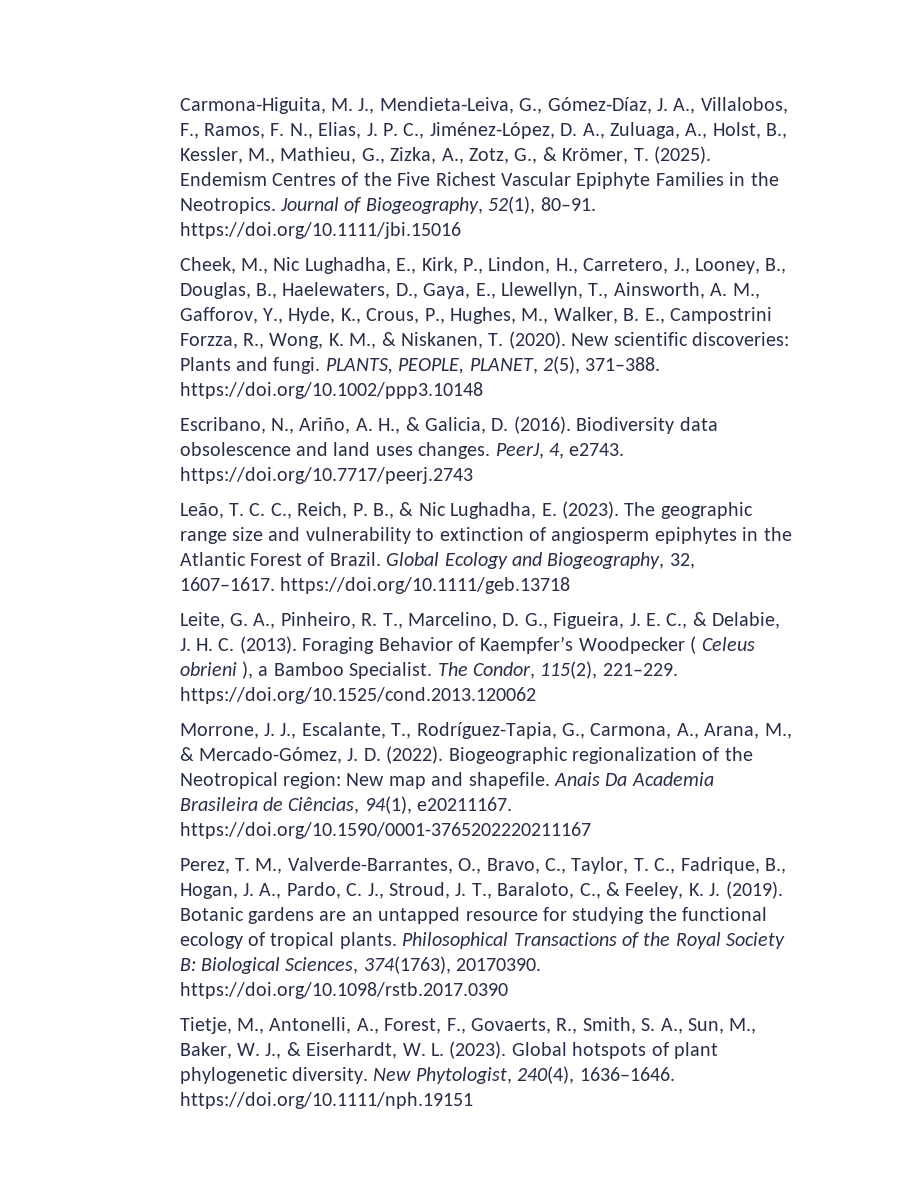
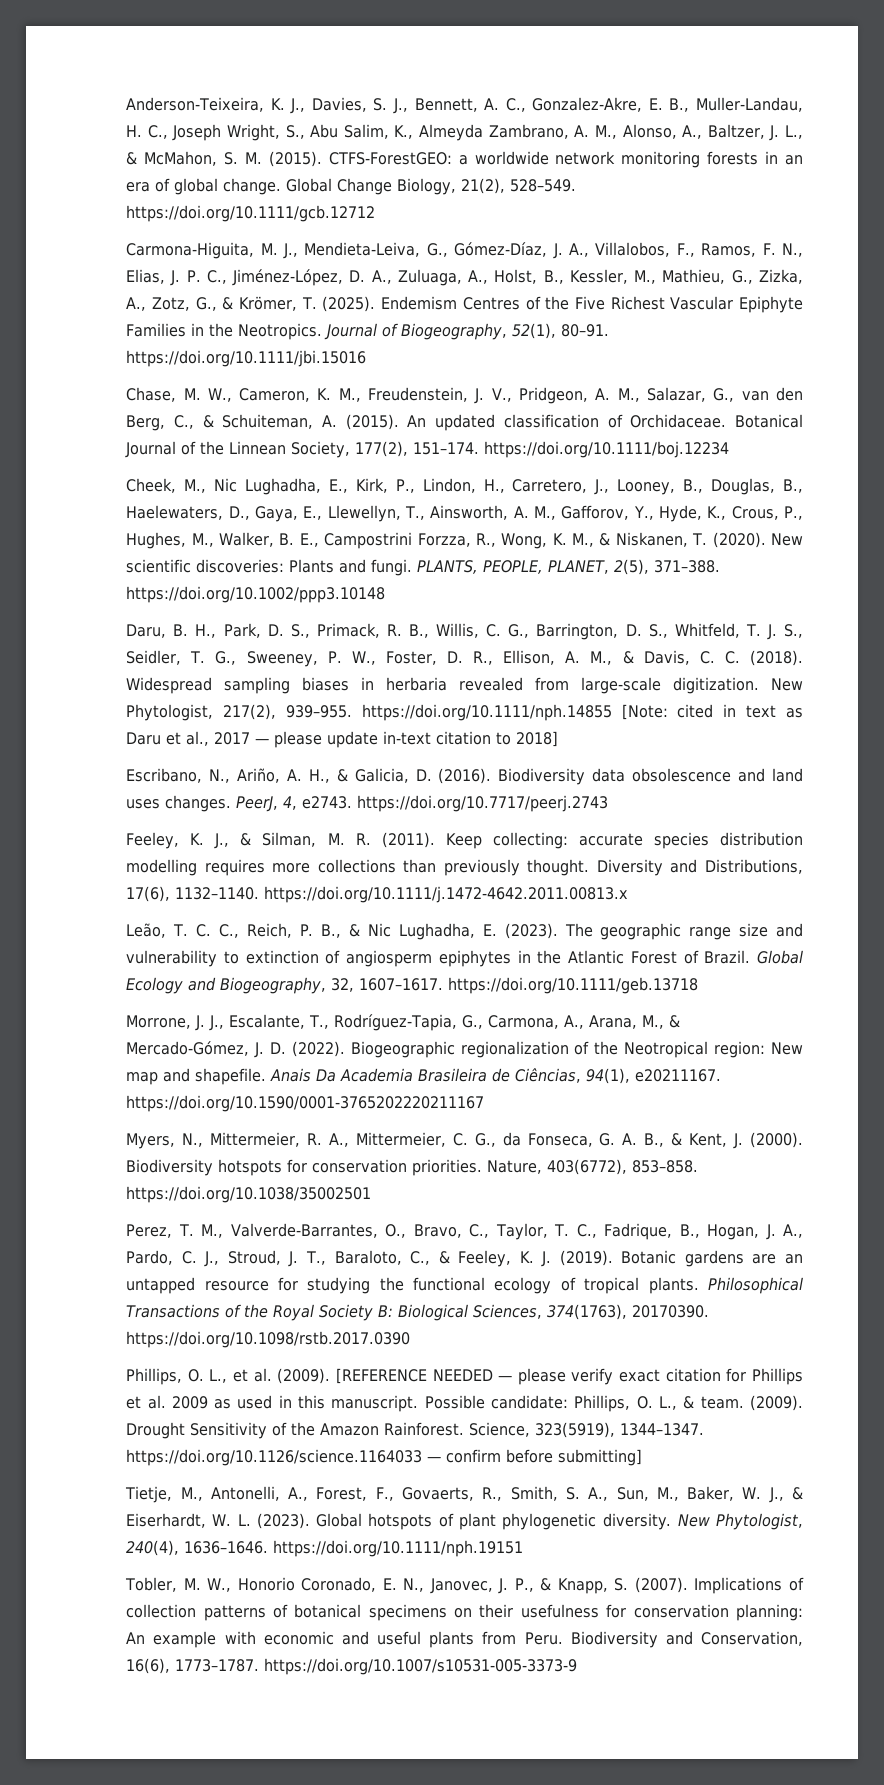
(179, 105) none -> [126,97,804,114] [126,124,803,141] [126,151,803,168] [126,178,577,195] [126,205,376,222] Anderson-Teixeira, K. J., Davies, S. J., Bennett, A. C., Gonzalez-Akre, E. B., Muller-Landau, H. C., Joseph Wright, S., Abu Salim, K., Almeyda Zambrano, A. M., Alonso, A., Baltzer, J. L., & McMahon, S. M. (2015). CTFS-ForestGEO: a worldwide network monitoring forests in an era of global change. Global Change Biology, 21(2), 528–549. https://doi.org/10.1111/gcb.12712 //
(461, 230) none -> [126,387,803,404] [126,414,803,431] [125,441,730,458] // Chase, M. W., Cameron, K. M., Freudenstein, J. V., Pridgeon, A. M., Salazar, G., van den Berg, C., & Schuiteman, A. (2015). An updated classification of Orchidaceae. Botanical Journal of the Linnean Society, 177(2), 151–174. https://doi.org/10.1111/boj.12234
(483, 390) none -> [126,623,804,640] [126,650,803,667] [126,677,803,694] [126,704,803,721] [126,731,559,748] // Daru, B. H., Park, D. S., Primack, R. B., Willis, C. G., Barrington, D. S., Whitfeld, T. J. S., Seidler, T. G., Sweeney, P. W., Foster, D. R., Ellison, A. M., & Davis, C. C. (2018). Widespread sampling biases in herbaria revealed from large-scale digitization. New Phytologist, 217(2), 939–955. https://doi.org/10.1111/nph.14855 [Note: cited in text as Daru et al., 2017 — please update in-text citation to 2018]
(473, 475) none -> [126,832,803,849] [126,859,803,876] [126,886,629,903] // Feeley, K. J., & Silman, M. R. (2011). Keep collecting: accurate species distribution modelling requires more collections than previously thought. Diversity and Distributions, 17(6), 1132–1140. https://doi.org/10.1111/j.1472-4642.2011.00813.x
[179,612,781,629] [179,636,755,654] [179,661,678,679] [179,687,536,704] // Leite, G. A., Pinheiro, R. T., Marcelino, D. G., Figueira, J. E. C., & Delabie, J. H. C. (2013). Foraging Behavior of Kaempfer’s Woodpecker ( Celeus obrieni ), a Bamboo Specialist. The Condor, 115(2), 221–229. https://doi.org/10.1525/cond.2013.120062 -> (699, 985) none
(591, 830) none -> [126,1132,803,1149] [126,1159,699,1176] [126,1186,372,1203] // Myers, N., Mittermeier, R. A., Mittermeier, C. G., da Fonseca, G. A. B., & Kent, J. (2000). Biodiversity hotspots for conservation priorities. Nature, 403(6772), 853–858. https://doi.org/10.1038/35002501
(508, 990) none -> [126,1368,803,1385] [126,1395,803,1412] [126,1422,705,1439] [126,1449,643,1466] // Phillips, O. L., et al. (2009). [REFERENCE NEEDED — please verify exact citation for Phillips et al. 2009 as used in this manuscript. Possible candidate: Phillips, O. L., & team. (2009). Drought Sensitivity of the Amazon Rainforest. Science, 323(5919), 1344–1347. https://doi.org/10.1126/science.1164033 — confirm before submitting]
(473, 1100) none -> [125,1577,804,1594] [126,1604,803,1621] [126,1631,804,1648] [126,1658,578,1675] // Tobler, M. W., Honorio Coronado, E. N., Janovec, J. P., & Knapp, S. (2007). Implications of collection patterns of botanical specimens on their usefulness for conservation planning: An example with economic and useful plants from Peru. Biodiversity and Conservation, 16(6), 1773–1787. https://doi.org/10.1007/s10531-005-3373-9

